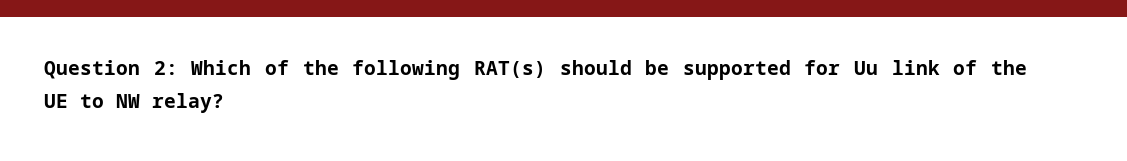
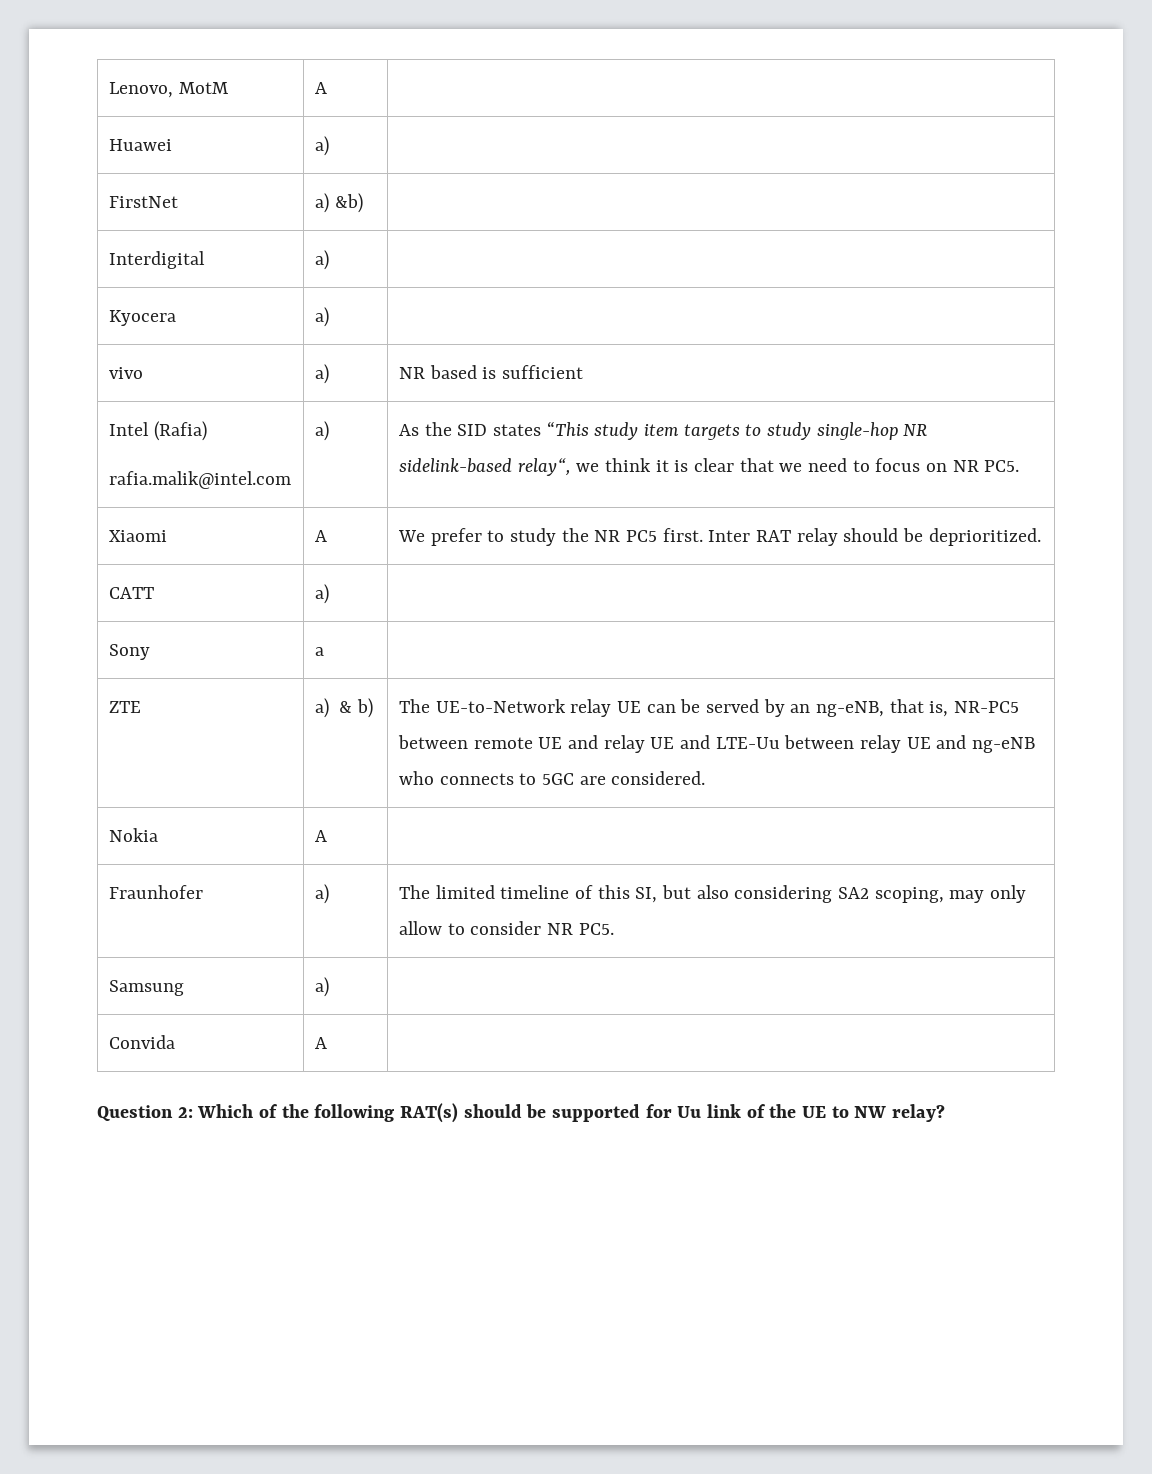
(44, 69) none -> [108,82,228,98] [314,82,327,94] [108,139,172,151] [314,136,329,156] [108,196,178,208] [314,193,363,213] [108,251,205,269] [314,250,329,270] [108,310,176,326] [314,307,329,327] [108,367,143,379] [314,364,329,384] [398,365,583,379] [108,421,207,441] [108,471,291,489] [314,421,329,441] [398,421,928,440] [398,458,1020,476] [108,530,167,542] [314,530,327,542] [397,528,1041,546] [108,587,154,599] [314,584,329,604] [108,644,150,660] [314,647,324,656] [108,701,141,713] [314,698,374,718] [398,699,1020,717] [397,735,1036,753] [398,771,706,785] [108,828,158,842] [314,830,327,842] [108,885,203,899] [314,884,329,904] [398,885,1027,903] [398,921,614,935] [108,980,184,996] [314,977,329,997] [108,1035,175,1049] [314,1037,327,1049] Lenovo, MotM | A | // Huawei | a) | // FirstNet | a) &b) | // Interdigital | a) | // Kyocera | a) | // vivo | a) | NR based is sufficient // Intel (Rafia) // rafia.malik@intel.com | a) | As the SID states “This study item targets to study single-hop NR sidelink-based relay“, we think it is clear that we need to focus on NR PC5. // Xiaomi | A | We prefer to study the NR PC5 first. Inter RAT relay should be deprioritized. // CATT | a) | // Sony | a | // ZTE | a) & b) | The UE-to-Network relay UE can be served by an ng-eNB, that is, NR-PC5 between remote UE and relay UE and LTE-Uu between relay UE and ng-eNB who connects to 5GC are considered. // Nokia | A | // Fraunhofer | a) | The limited timeline of this SI, but also considering SA2 scoping, may only allow to consider NR PC5. // Samsung | a) | // Convida | A | //

